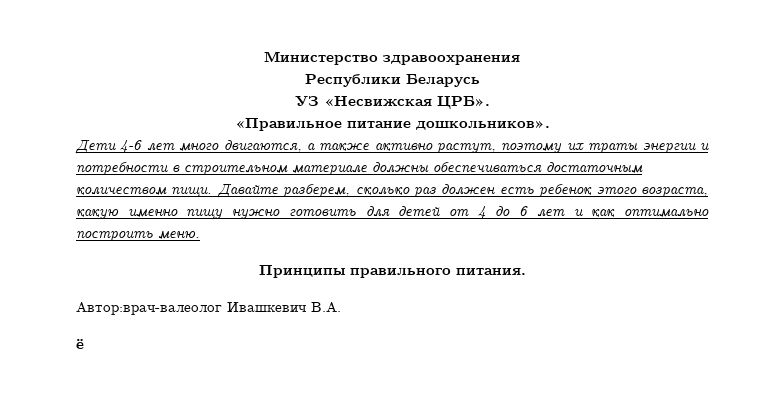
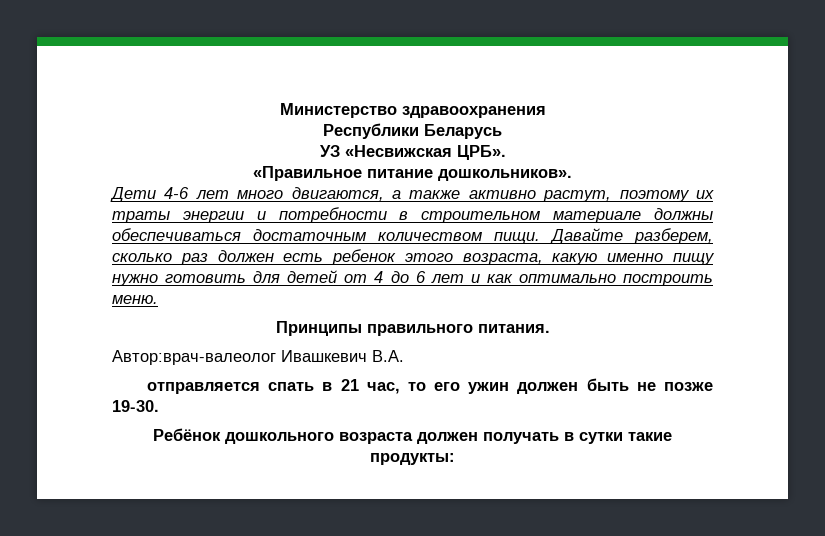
[76,339,84,349] ё -> [146,378,713,394] [112,400,159,412] [153,428,672,444] [370,453,455,465] отправляется спать в 21 час, то его ужин должен быть не позже 19-30. // Ребёнок дошкольного возраста должен получать в сутки такие продукты:

